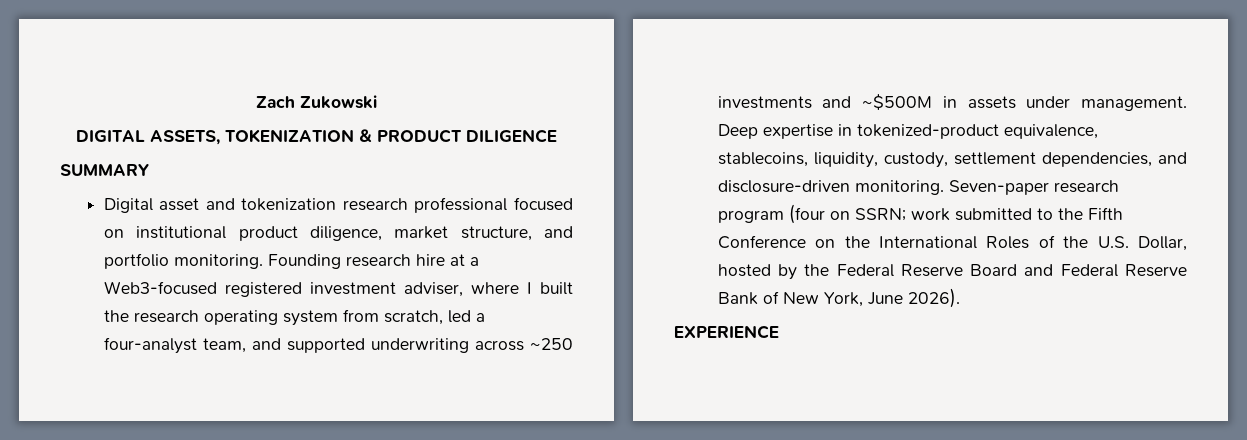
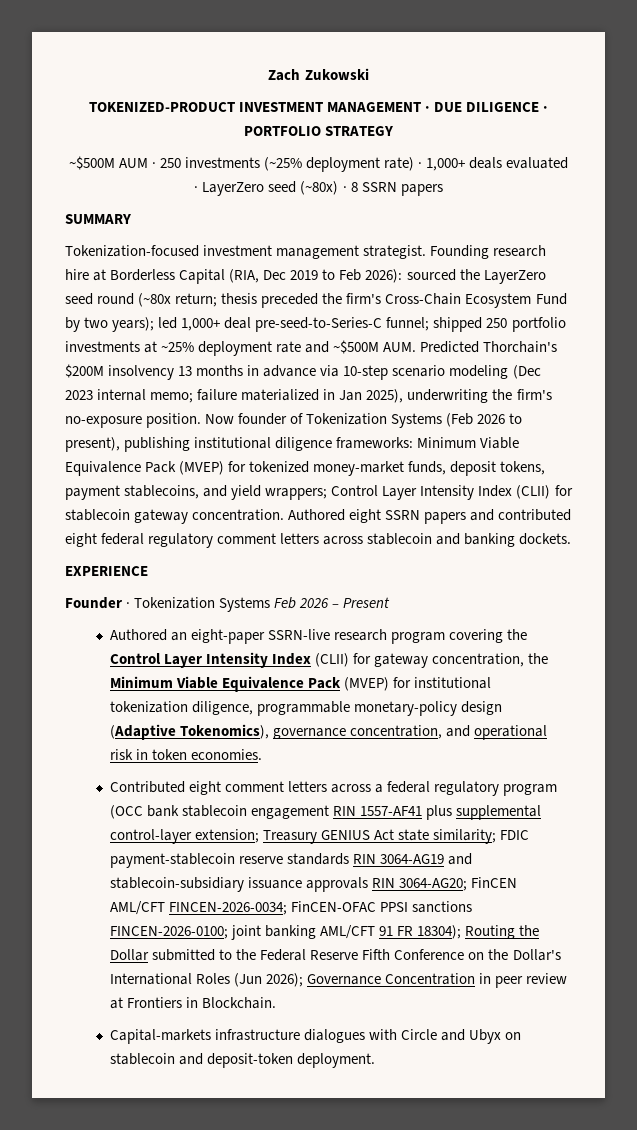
[76,129,557,145] [60,164,149,176] [103,197,573,213] [103,226,573,241] [103,253,479,269] [103,281,573,297] [103,309,485,326] [103,337,573,354] [717,94,1187,111] [717,124,1098,139] [717,152,1187,168] [717,180,1119,195] [717,204,950,224] DIGITAL ASSETS, TOKENIZATION & PRODUCT DILIGENCE // SUMMARY // Digital asset and tokenization research professional focused on institutional product diligence, market structure, and portfolio monitoring. Founding research hire at a Web3-focused registered investment adviser, where I built the research operating system from scratch, led a four-analyst team, and supported underwriting across ~250 investments and ~$500M in assets under management. Deep expertise in tokenized-product equivalence, stablecoins, liquidity, custody, settlement dependencies, and disclosure-driven monitoring. Seven-paper research program (four on SSRN; work -> [88,102,549,112] [243,126,394,136] [68,156,569,172] [194,181,443,196] [65,214,131,224] [65,245,547,259] [65,269,546,284] [65,293,567,308] [65,317,566,332] [65,340,558,356] [65,364,541,380] [65,389,552,403] [65,413,523,428] [65,437,520,452] [65,461,546,476] [65,485,573,500] [65,509,572,524] [65,533,572,548] [65,566,148,576] [65,597,391,612] [110,629,528,644] [110,652,549,668] [110,676,492,692] [110,701,503,716] [110,724,548,740] [110,749,263,760] [110,781,558,796] [110,805,542,820] [110,829,530,844] [110,853,473,868] [110,877,518,892] [110,901,473,915] [110,925,540,940] [110,949,150,961] TOKENIZED-PRODUCT INVESTMENT MANAGEMENT · DUE DILIGENCE · PORTFOLIO STRATEGY // ~$500M AUM · 250 investments (~25% deployment rate) · 1,000+ deals evaluated · LayerZero seed (~80x) · 8 SSRN papers // SUMMARY // Tokenization-focused investment management strategist. Founding research hire at Borderless Capital (RIA, Dec 2019 to Feb 2026): sourced the LayerZero seed round (~80x return; thesis preceded the firm's Cross-Chain Ecosystem Fund by two years); led 1,000+ deal pre-seed-to-Series-C funnel; shipped 250 portfolio investments at ~25% deployment rate and ~$500M AUM. Predicted Thorchain's $200M insolvency 13 months in advance via 10-step scenario modeling (Dec 2023 internal memo; failure materialized in Jan 2025), underwriting the firm's no-exposure position. Now founder of Tokenization Systems (Feb 2026 to present), publishing institutional diligence frameworks: Minimum Viable Equivalence Pack (MVEP) for tokenized money-market funds, deposit tokens, payment stablecoins, and yield wrappers; Control Layer Intensity Index (CLII) for stablecoin gateway concentration. Authored eight SSRN papers and contributed eight federal regulatory comment letters across stablecoin and banking dockets. // EXPERIENCE // Founder · Tokenization Systems Feb 2026 – Present // Authored an eight-paper SSRN-live research program covering the Control Layer Intensity Index (CLII) for gateway concentration, the Minimum Viable Equivalence Pack (MVEP) for institutional tokenization diligence, programmable monetary-policy design (Adaptive Tokenomics), governance concentration, and operational risk in token economies. // Contributed eight comment letters across a federal regulatory program (OCC bank stablecoin engagement RIN 1557-AF41 plus supplemental control-layer extension; Treasury GENIUS Act state similarity; FDIC payment-stablecoin reserve standards RIN 3064-AG19 and stablecoin-subsidiary issuance approvals RIN 3064-AG20; FinCEN AML/CFT FINCEN-2026-0034; FinCEN-OFAC PPSI sanctions FINCEN-2026-0100; joint banking AML/CFT 91 FR 18304); Routing the Dollar
(1083, 214) none -> [260,949,359,961] Federal Reserve
(870, 242) none -> [512,949,561,961] Dollar's
[1038,235,1187,251] [717,264,1187,280] [717,288,960,308] [674,325,779,339] of the U.S. Dollar, hosted by the Federal Reserve Board and Federal Reserve Bank of New York, June 2026). // EXPERIENCE -> [234,973,568,988] [110,997,277,1009] [110,1029,522,1044] [110,1053,376,1068] (Jun 2026); Governance Concentration in peer review at Frontiers in Blockchain. // Capital-markets infrastructure dialogues with Circle and Ubyx on stablecoin and deposit-token deployment.

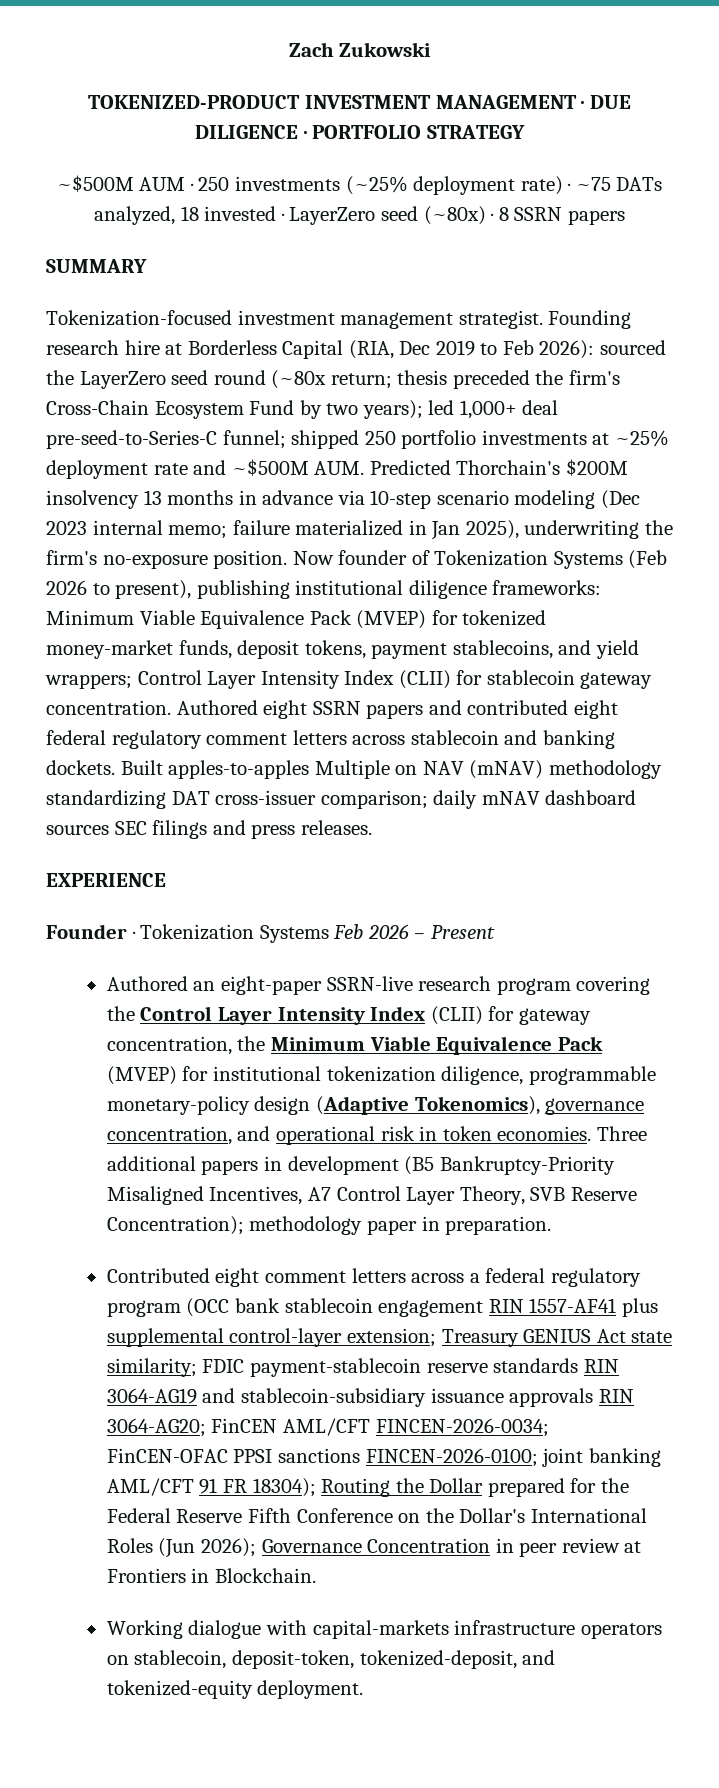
[426,157,569,171] 1,000+ deals evaluated -> [575,177,663,191] [94,206,277,225] ~75 DATs analyzed, 18 invested
(572, 539) none -> [120,760,662,779] [46,790,637,809] [46,820,372,839] Built apples-to-apples Multiple on NAV (mNAV) methodology standardizing DAT cross-issuer comparison; daily mNAV dashboard sources SEC filings and press releases.
(263, 754) none -> [596,1126,647,1141] [106,1156,615,1175] [106,1186,637,1205] [106,1216,552,1235] Three additional papers in development (B5 Bankruptcy-Priority Misaligned Incentives, A7 Control Layer Theory, SVB Reserve Concentration); methodology paper in preparation.
[152,949,233,961] submitted to -> [487,1478,597,1497] prepared for
[110,1029,522,1044] [110,1053,294,1068] Capital-markets infrastructure dialogues with Circle and Ubyx on stablecoin and deposit-token -> [106,1620,662,1639] [106,1650,556,1669] [106,1680,253,1699] Working dialogue with capital-markets infrastructure operators on stablecoin, deposit-token, tokenized-deposit, and tokenized-equity

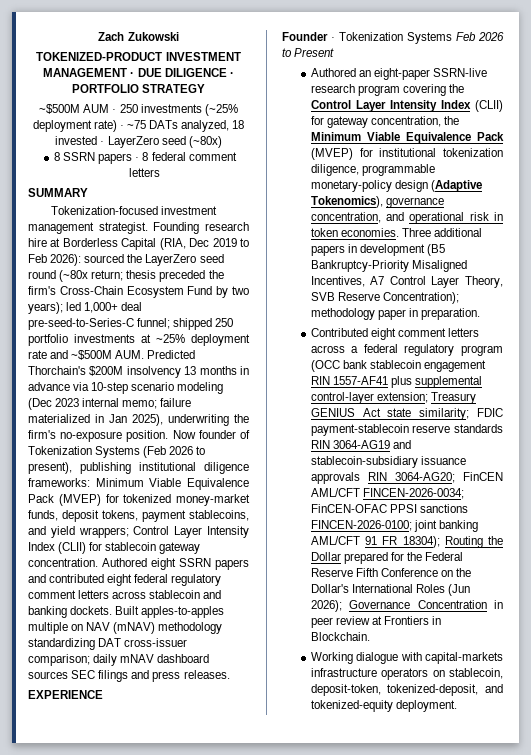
[491,213,495,221] · -> (222, 142) //
(625, 217) none -> [135,152,237,161] [129,168,161,177] · 8 federal comment letters
[314,760,390,779] Multiple -> [28,622,68,634] multiple
[414,933,426,939] – -> [282,48,292,57] to

